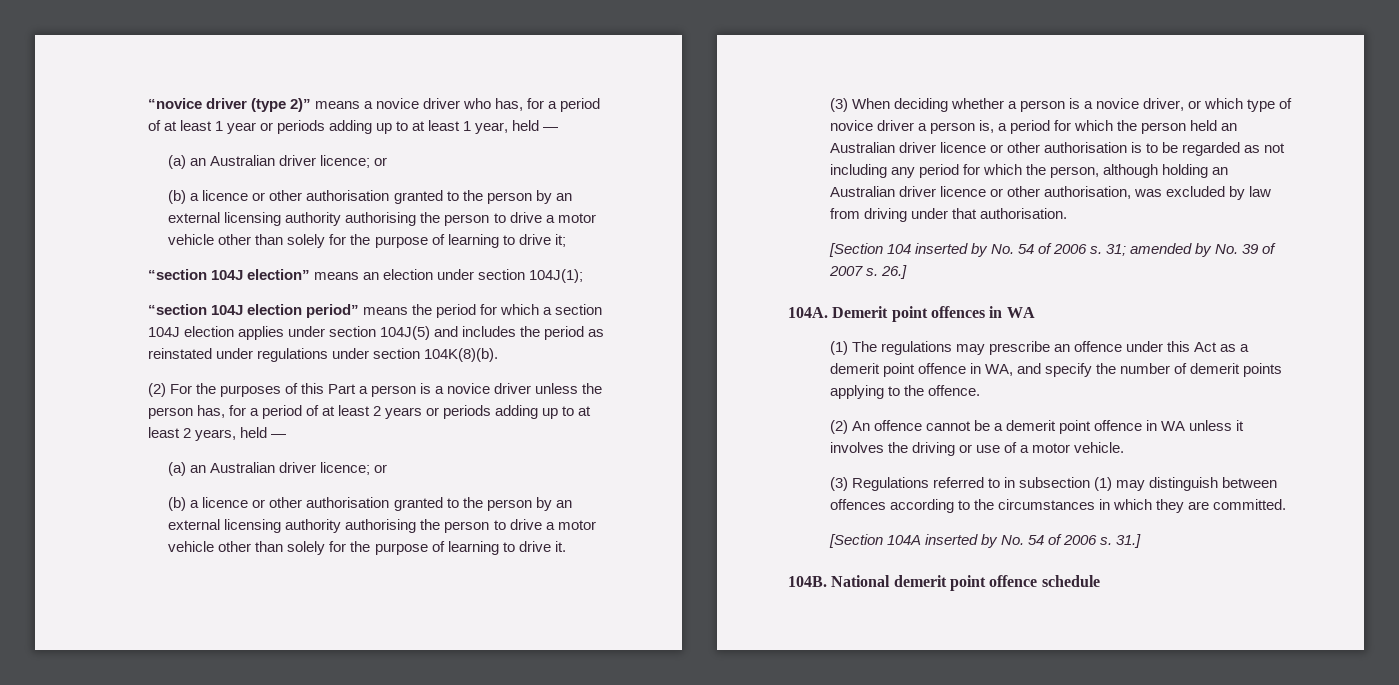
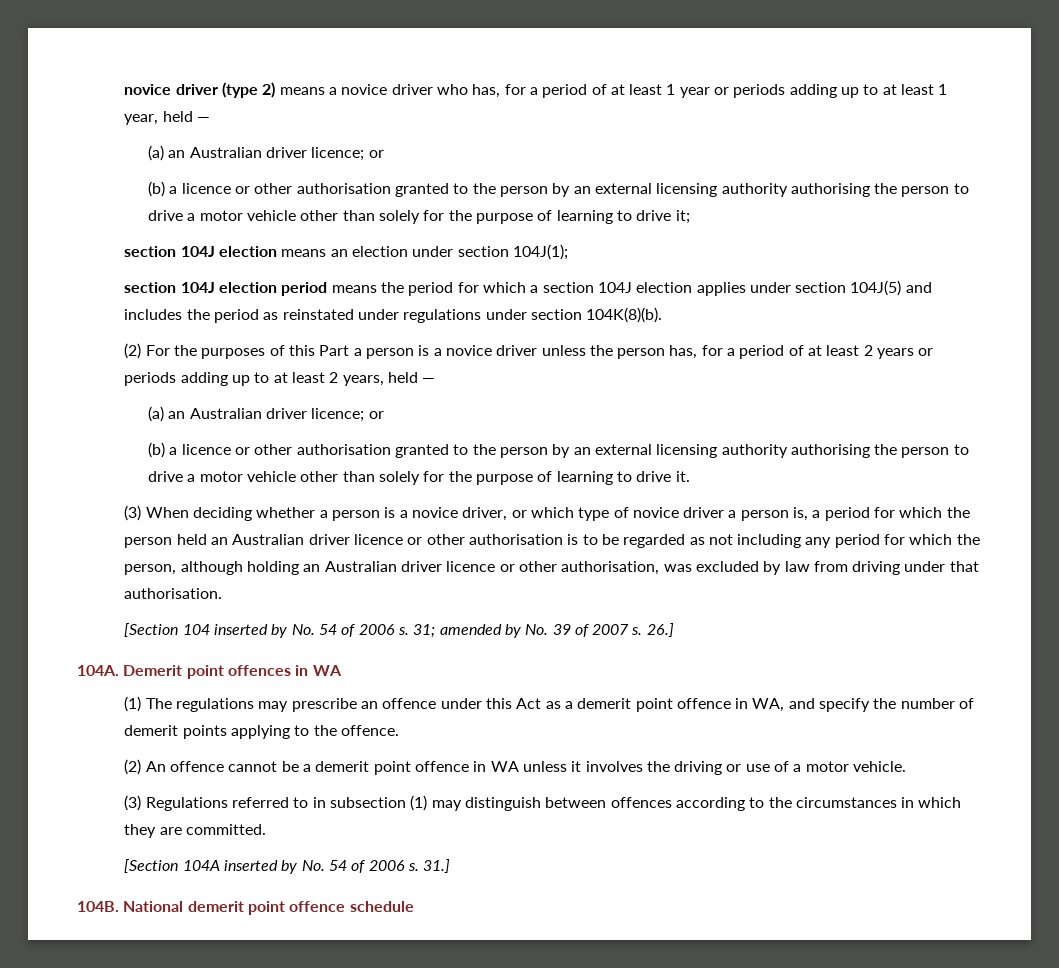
[147,98,202,109] “novice -> [124,84,172,95] novice
[289,98,311,112] 2)” -> [262,82,276,98] 2)
[147,269,310,280] “section 104J election” -> [124,246,278,257] section 104J election
[147,304,359,318] “section 104J election period” -> [124,282,328,296] section 104J election period

